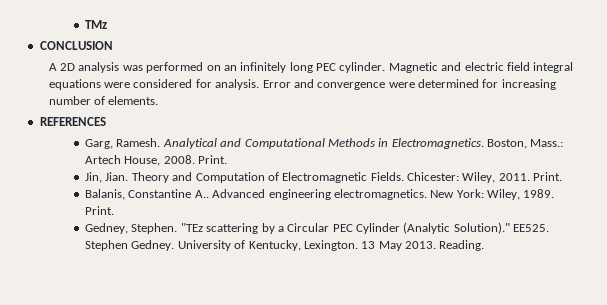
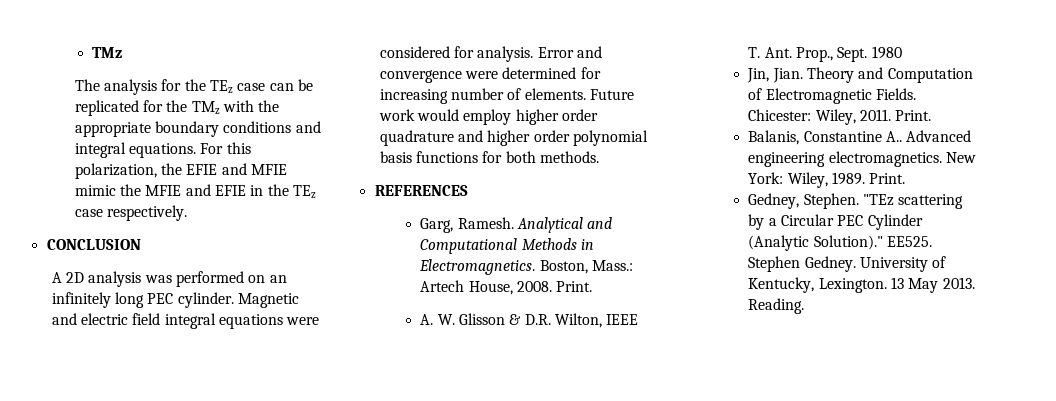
[85,20,108,29] TMz -> [92,47,123,58] [74,79,313,95] [74,100,280,116] [74,121,321,137] [74,142,251,158] [74,163,287,179] [74,184,316,199] [74,205,187,221] TMz // The analysis for the TEz case can be replicated for the TMz with the appropriate boundary conditions and integral equations. For this polarization, the EFIE and MFIE mimic the MFIE and EFIE in the TEz case respectively.
(159, 100) none -> [590,89,635,100] [378,109,599,125] [379,130,649,146] [379,151,600,163] Future work would employ higher order quadrature and higher order polynomial basis functions for both methods.
(228, 159) none -> [420,313,639,328] [748,46,902,62] // A. W. Glisson & D.R. Wilton, IEEE T. Ant. Prop., Sept. 1980

